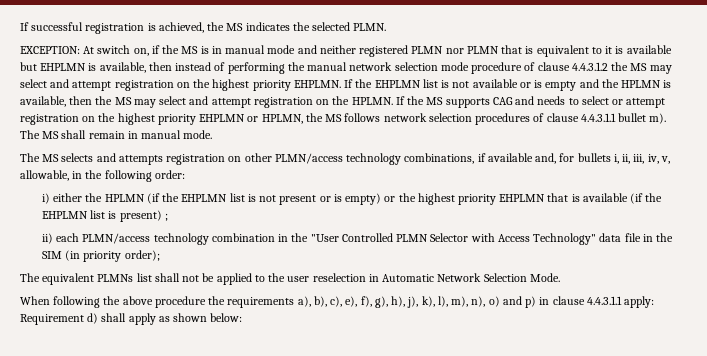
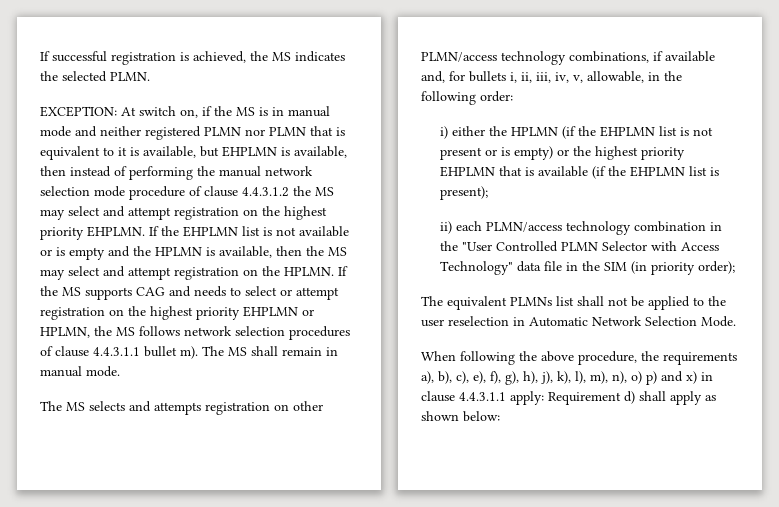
[626,45,672,54] available -> [143,146,196,158] available,
[119,210,168,222] present) ; -> [440,186,489,200] present);
[154,296,206,308] procedure -> [578,351,637,365] procedure,
[502,296,537,308] and p) -> [646,371,697,385] p) and x)

